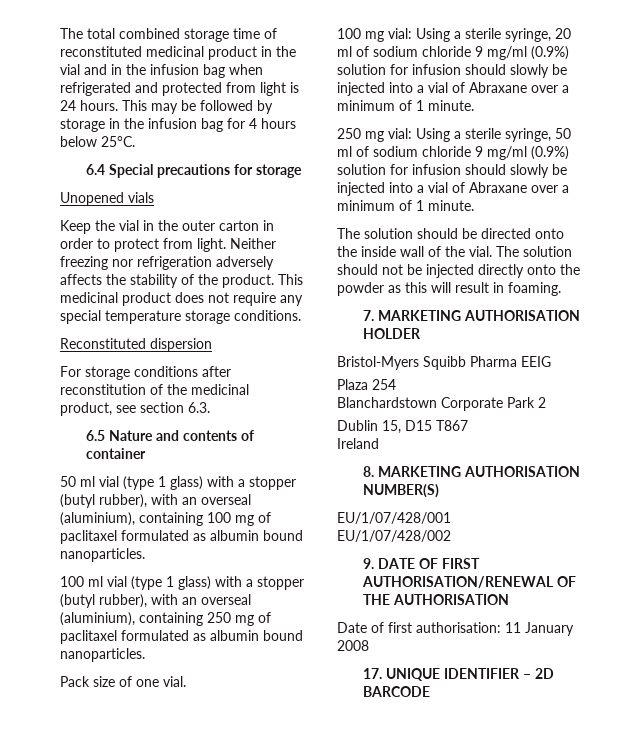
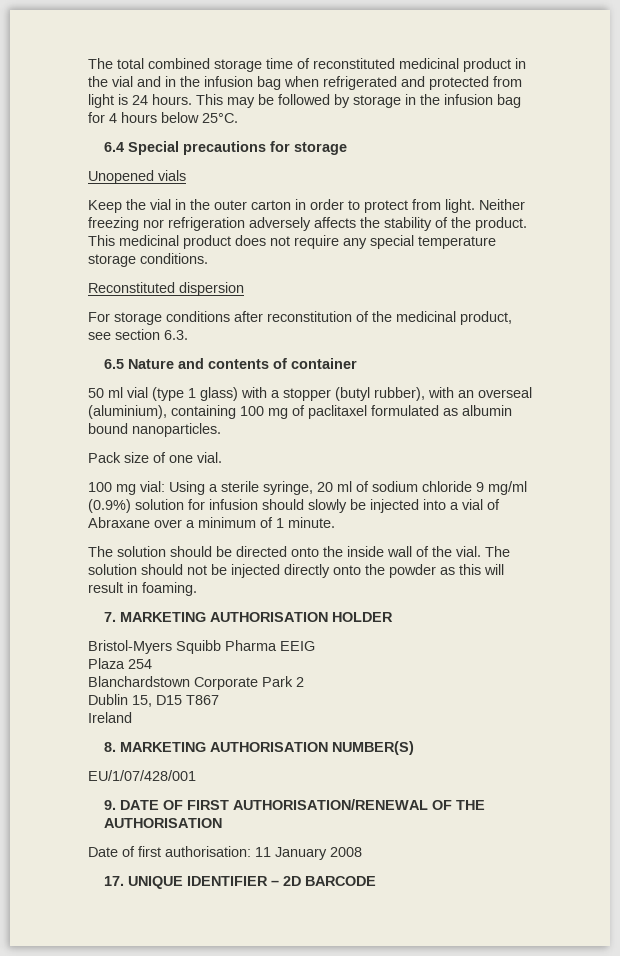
[60,576,304,590] [60,594,251,608] [60,612,271,626] [60,630,303,644] [60,648,145,662] // 100 ml vial (type 1 glass) with a stopper (butyl rubber), with an overseal (aluminium), containing 250 mg of paclitaxel formulated as albumin bound nanoparticles. -> (221, 430) none
[337,128,571,142] [337,146,569,160] [337,164,567,178] [337,182,569,196] [337,200,474,211] // 250 mg vial: Using a sterile syringe, 50 ml of sodium chloride 9 mg/ml (0.9%) solution for infusion should slowly be injected into a vial of Abraxane over a minimum of 1 minute. -> (335, 522) none
[337,530,451,542] // EU/1/07/428/002 -> (196, 775) none

